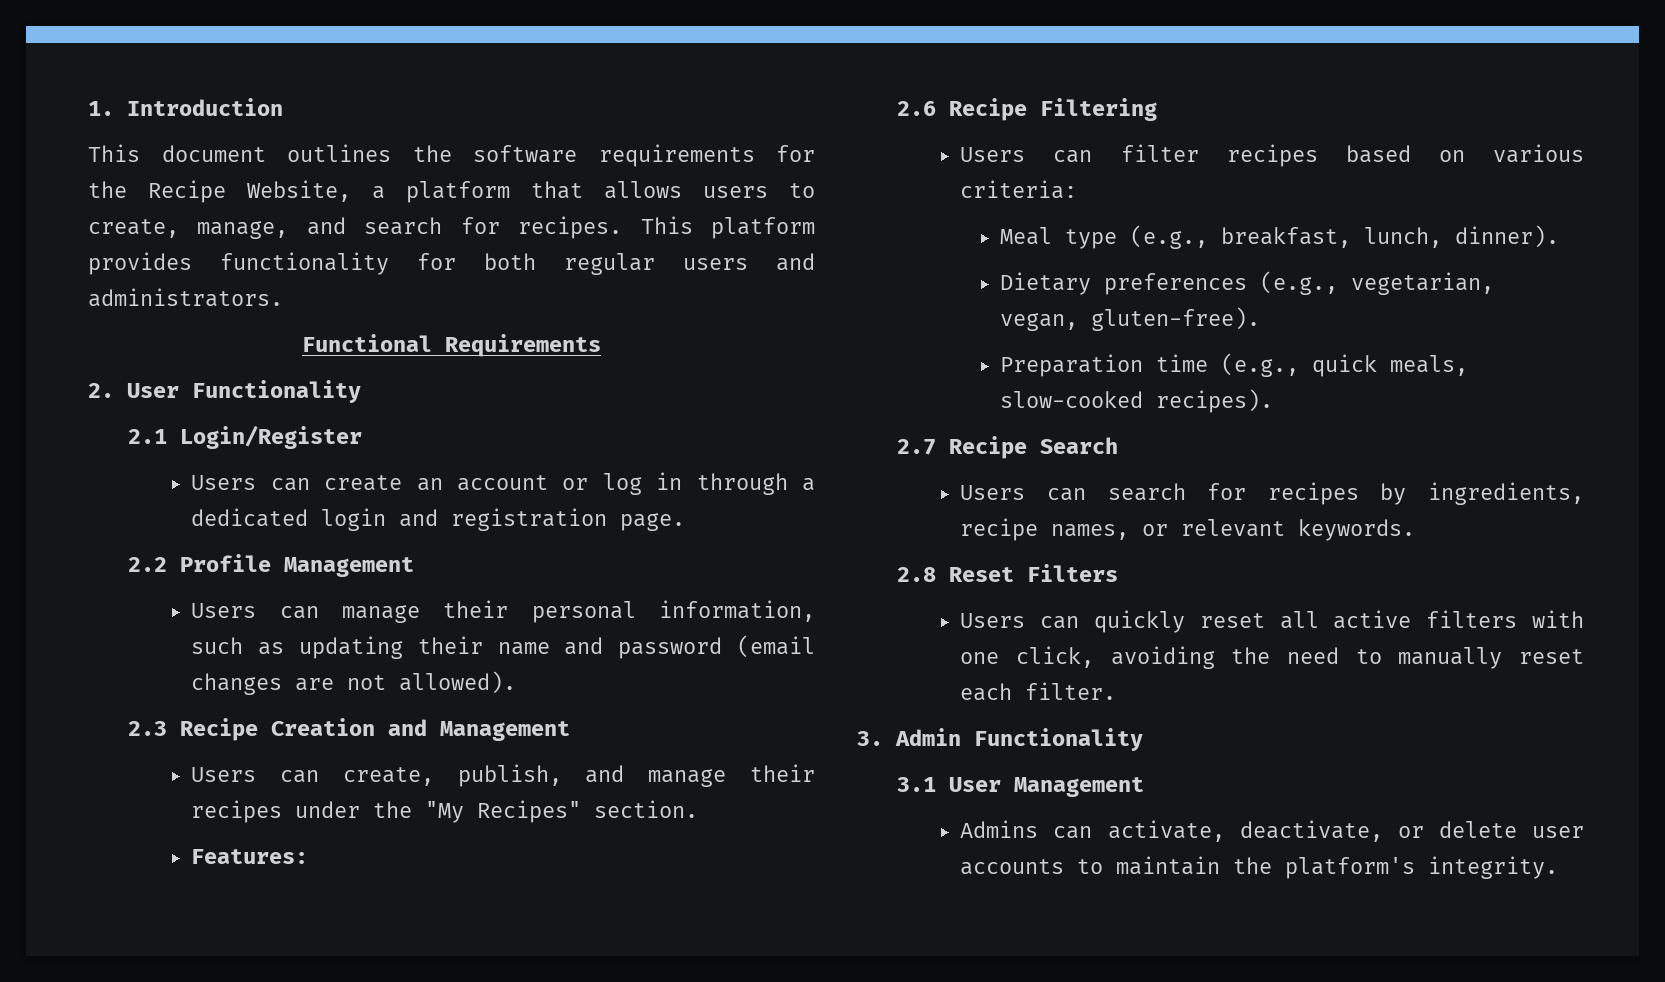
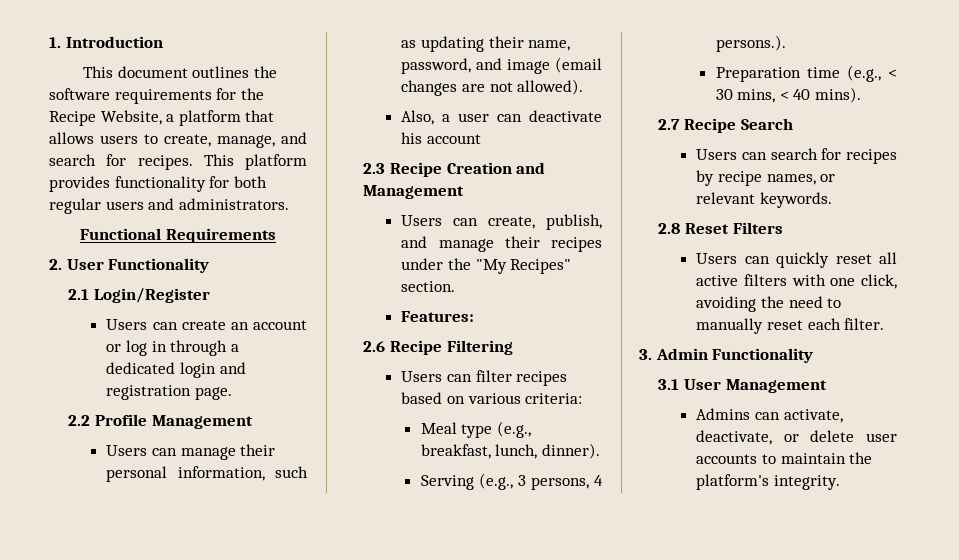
[497,637,723,659] name and password -> [528,40,571,51] [401,58,551,74] name, password, and image
(517, 682) none -> [401,110,602,125] [401,132,481,144] // Also, a user can deactivate his account
[1000,271,1495,295] [1000,307,1261,331] [1000,353,1469,377] [1000,389,1274,413] Dietary preferences (e.g., vegetarian, vegan, gluten-free). // Preparation time (e.g., quick meals, slow-cooked recipes). -> [420,473,603,490] [715,35,786,52] [715,65,897,82] [715,87,862,103] Serving (e.g., 3 persons, 4 persons.). // Preparation time (e.g., < 30 mins, < 40 mins).
[1428,482,1584,505] ingredients, -> (715, 178) none

